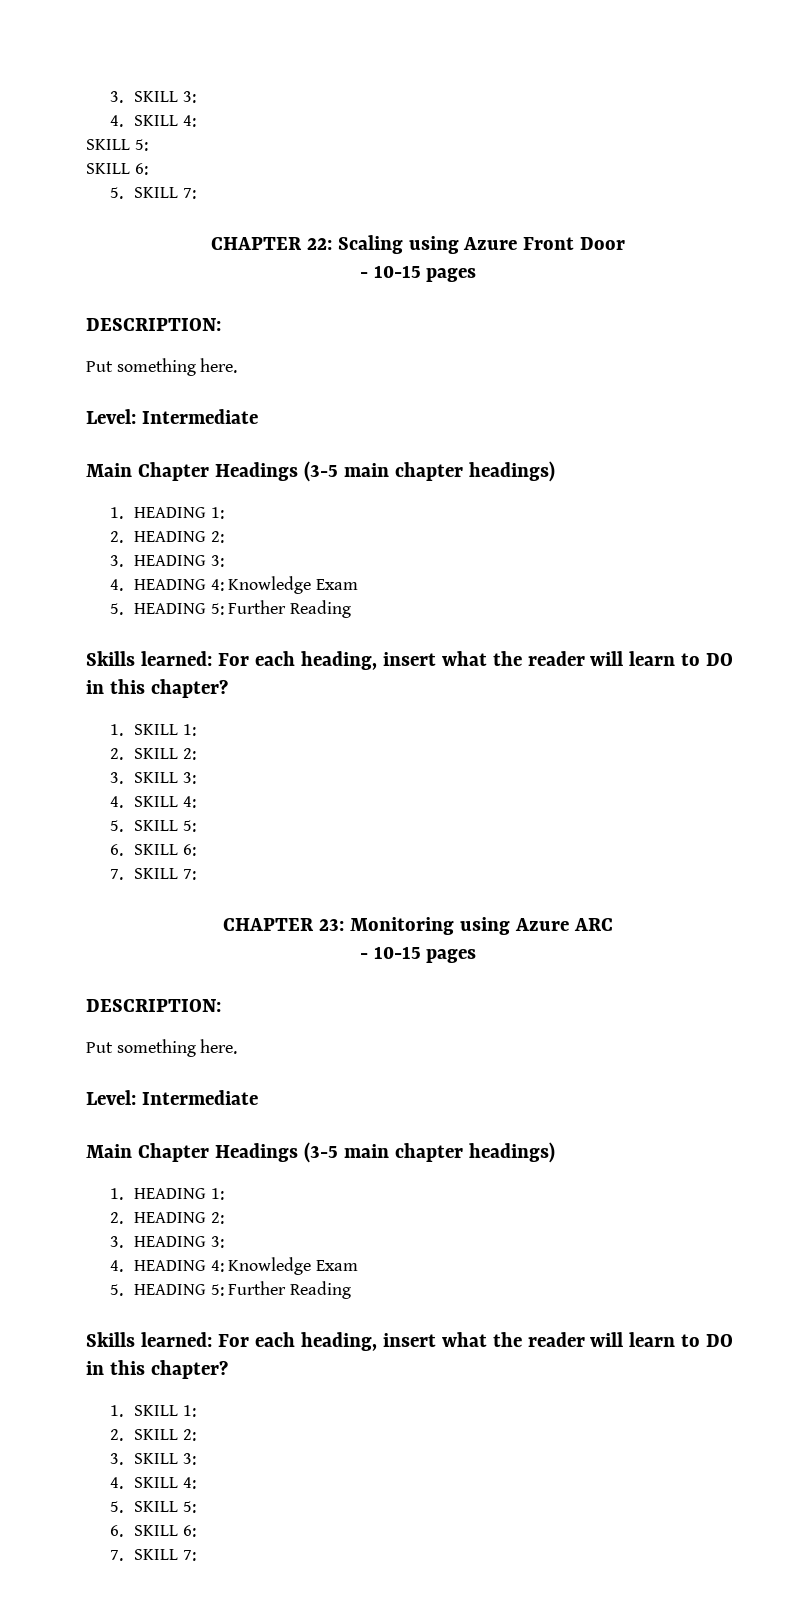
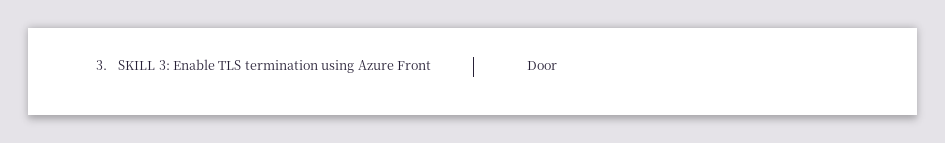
[109,91,196,103] [109,115,196,127] [86,139,148,151] [86,163,148,175] [109,187,196,199] [210,235,626,254] [359,265,477,282] [86,318,221,331] [86,358,238,376] [86,409,258,424] [86,461,555,482] [109,507,224,519] [109,531,224,543] [109,555,224,567] [109,576,358,594] [109,600,351,618] [86,651,734,670] [86,679,228,698] [109,724,196,736] [109,748,196,760] [109,772,196,784] [109,796,196,808] [109,820,196,832] [109,844,196,856] [109,868,196,880] [223,917,613,935] [359,946,477,963] [86,999,221,1012] [86,1039,238,1057] [86,1090,258,1105] [86,1142,555,1163] [109,1188,224,1200] [109,1212,224,1224] [109,1236,224,1248] [109,1257,358,1275] [109,1281,351,1299] [86,1332,734,1351] [86,1360,228,1379] [109,1405,196,1417] [109,1429,196,1441] [109,1453,196,1465] [109,1477,196,1489] [109,1501,196,1513] [109,1525,196,1537] [109,1549,196,1561] 3. SKILL 3: // 4. SKILL 4: // SKILL 5: // SKILL 6: // 5. SKILL 7: // CHAPTER 22: Scaling using Azure Front Door // - 10-15 pages // DESCRIPTION: // Put something here. // Level: Intermediate // Main Chapter Headings (3-5 main chapter headings) // 1. HEADING 1: // 2. HEADING 2: // 3. HEADING 3: // 4. HEADING 4: Knowledge Exam // 5. HEADING 5: Further Reading // Skills learned: For each heading, insert what the reader will learn to DO in this chapter? // 1. SKILL 1: // 2. SKILL 2: // 3. SKILL 3: // 4. SKILL 4: // 5. SKILL 5: // 6. SKILL 6: // 7. SKILL 7: // CHAPTER 23: Monitoring using Azure ARC // - 10-15 pages // DESCRIPTION: // Put something here. // Level: Intermediate // Main Chapter Headings (3-5 main chapter headings) // 1. HEADING 1: // 2. HEADING 2: // 3. HEADING 3: // 4. HEADING 4: Knowledge Exam // 5. HEADING 5: Further Reading // Skills learned: For each heading, insert what the reader will learn to DO in this chapter? // 1. SKILL 1: // 2. SKILL 2: // 3. SKILL 3: // 4. SKILL 4: // 5. SKILL 5: // 6. SKILL 6: // 7. SKILL 7: -> [96,59,558,73] 3. SKILL 3: Enable TLS termination using Azure Front Door

